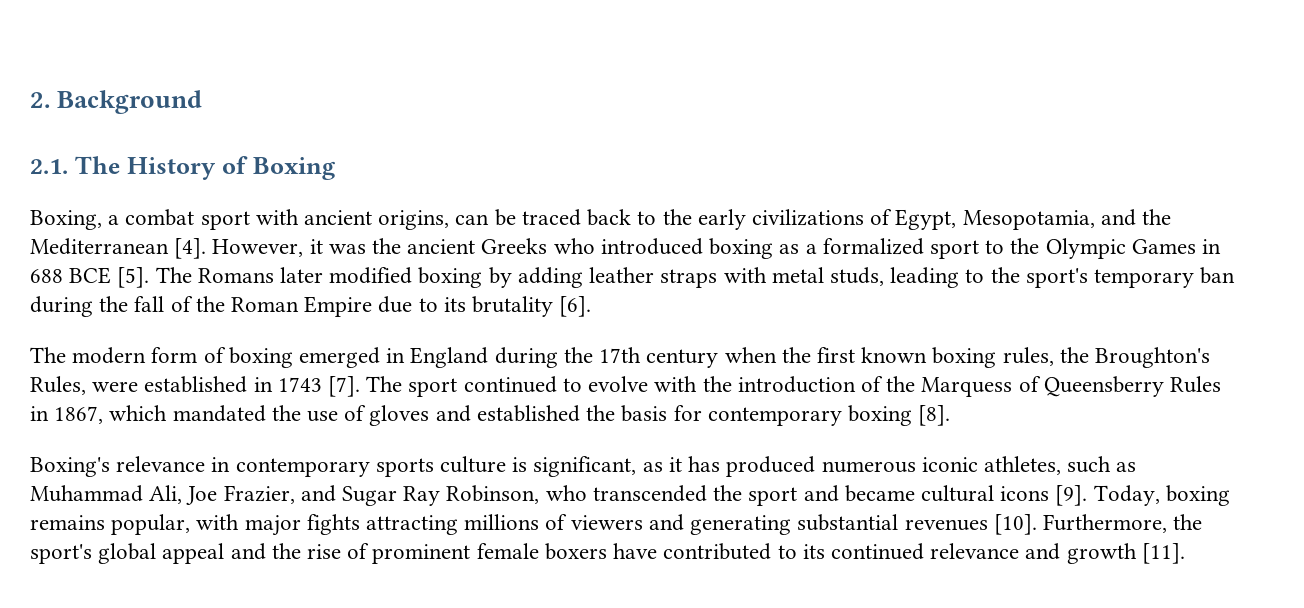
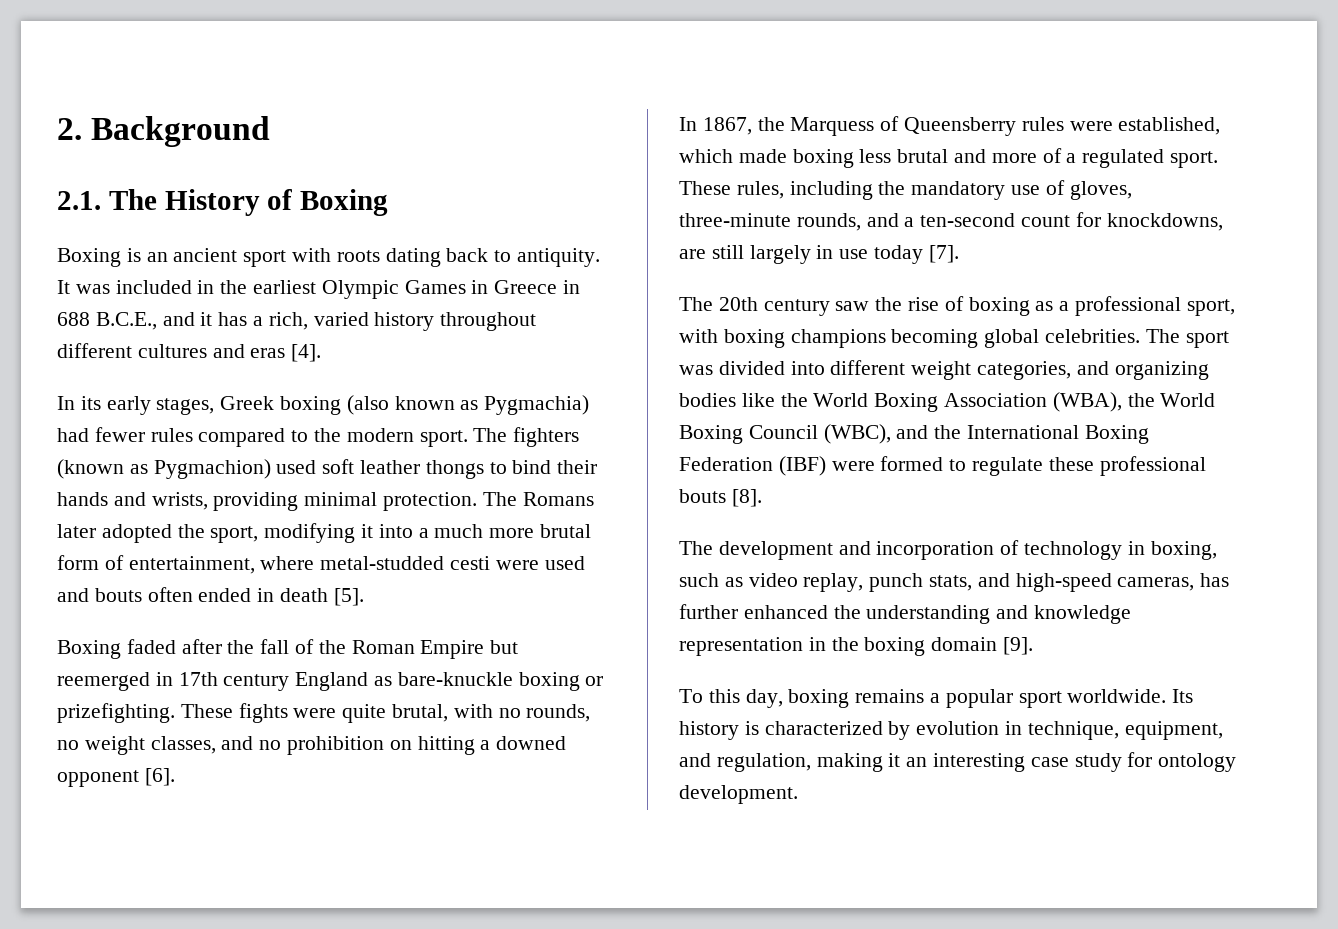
[30,209,1171,230] [30,238,1221,259] [30,267,1236,288] [30,296,93,317] Boxing, a combat sport with ancient origins, can be traced back to the early civilizations of Egypt, Mesopotamia, and the Mediterranean [4]. However, it was the ancient Greeks who introduced boxing as a formalized sport to the Olympic Games in 688 BCE [5]. The Romans later modified boxing by adding leather straps with metal studs, leading to the sport's temporary ban during -> [57,248,601,267] [57,280,581,299] [57,312,537,331] [57,343,322,362] [57,395,590,415] [57,427,580,447] [57,459,598,479] [57,492,594,511] [57,523,592,543] [57,555,585,574] [57,587,364,606] [57,639,222,659] Boxing is an ancient sport with roots dating back to antiquity. It was included in the earliest Olympic Games in Greece in 688 B.C.E., and it has a rich, varied history throughout different cultures and eras [4]. // In its early stages, Greek boxing (also known as Pygmachia) had fewer rules compared to the modern sport. The fighters (known as Pygmachion) used soft leather thongs to bind their hands and wrists, providing minimal protection. The Romans later adopted the sport, modifying it into a much more brutal form of entertainment, where metal-studded cesti were used and bouts often ended in death [5]. // Boxing faded after
[378,296,592,317] [30,347,1210,368] [30,376,1221,397] [30,405,951,426] [30,456,1137,477] [30,485,1230,506] [30,514,1203,536] [30,543,1185,564] due to its brutality [6]. // The modern form of boxing emerged in England during the 17th century when the first known boxing rules, the Broughton's Rules, were established in 1743 [7]. The sport continued to evolve with the introduction of the Marquess of Queensberry Rules in 1867, which mandated the use of gloves and established the basis for contemporary boxing [8]. // Boxing's relevance in contemporary sports culture is significant, as it has produced numerous iconic athletes, such as Muhammad Ali, Joe Frazier, and Sugar Ray Robinson, who transcended the sport and became cultural icons [9]. Today, boxing remains popular, with major fights attracting millions of viewers and generating substantial revenues [10]. Furthermore, the sport's global appeal and the rise of prominent female boxers have contributed to its continued relevance and growth [11]. -> [490,640,519,654] [57,672,604,691] [57,703,591,723] [57,736,567,755] [57,768,175,787] [679,116,1221,136] [679,148,1219,168] [679,180,1132,200] [679,212,1223,231] [679,245,959,264] [679,296,1235,316] [679,329,1229,348] [679,360,1209,380] [679,392,1216,412] [679,424,1149,444] [679,456,1206,476] [679,489,762,507] [679,540,1217,560] [679,573,1230,592] [679,604,1132,624] [679,637,1034,656] [679,689,1194,708] [679,721,1223,740] [679,752,1237,772] [679,785,798,804] but reemerged in 17th century England as bare-knuckle boxing or prizefighting. These fights were quite brutal, with no rounds, no weight classes, and no prohibition on hitting a downed opponent [6]. // In 1867, the Marquess of Queensberry rules were established, which made boxing less brutal and more of a regulated sport. These rules, including the mandatory use of gloves, three-minute rounds, and a ten-second count for knockdowns, are still largely in use today [7]. // The 20th century saw the rise of boxing as a professional sport, with boxing champions becoming global celebrities. The sport was divided into different weight categories, and organizing bodies like the World Boxing Association (WBA), the World Boxing Council (WBC), and the International Boxing Federation (IBF) were formed to regulate these professional bouts [8]. // The development and incorporation of technology in boxing, such as video replay, punch stats, and high-speed cameras, has further enhanced the understanding and knowledge representation in the boxing domain [9]. // To this day, boxing remains a popular sport worldwide. Its history is characterized by evolution in technique, equipment, and regulation, making it an interesting case study for ontology development.

